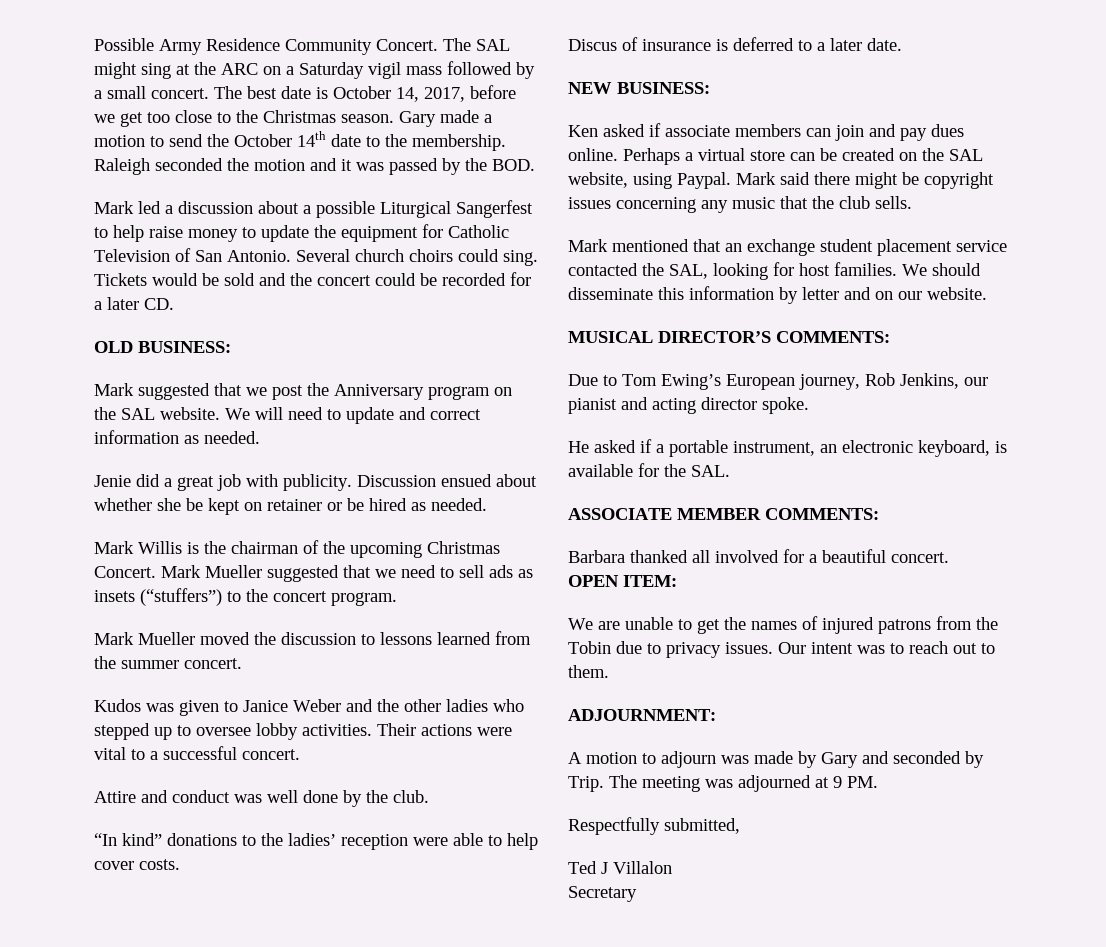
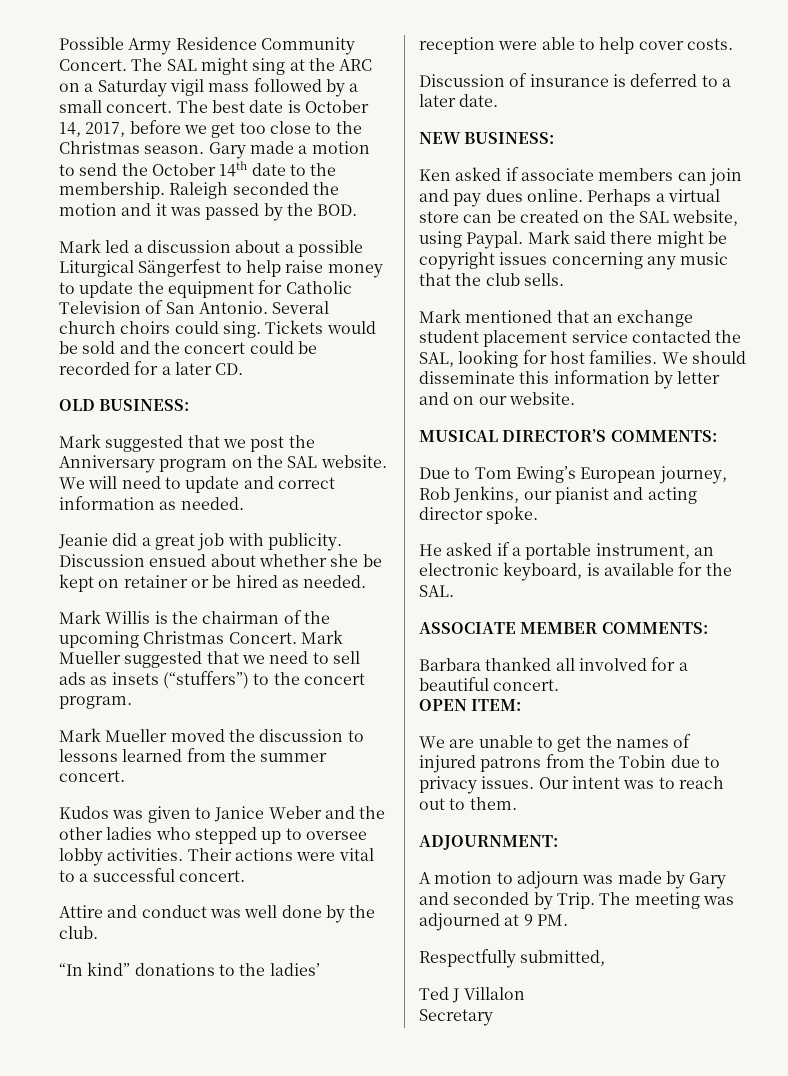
[456,200,533,218] Sangerfest -> [138,259,222,277] Sängerfest
[94,475,131,487] Jenie -> [58,533,108,549] Jeanie
[568,39,617,51] Discus -> [419,74,505,87] Discussion

